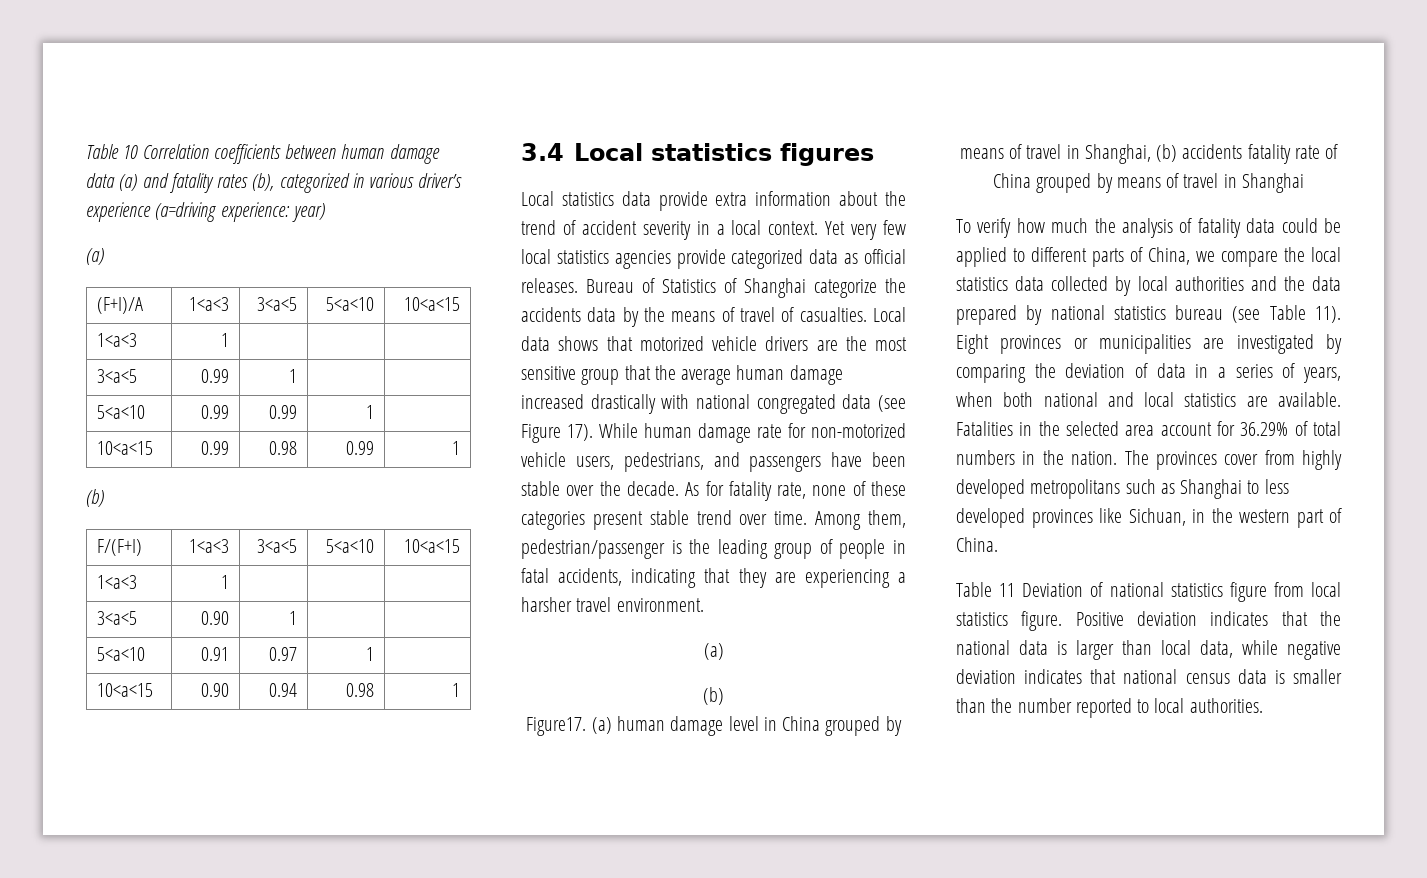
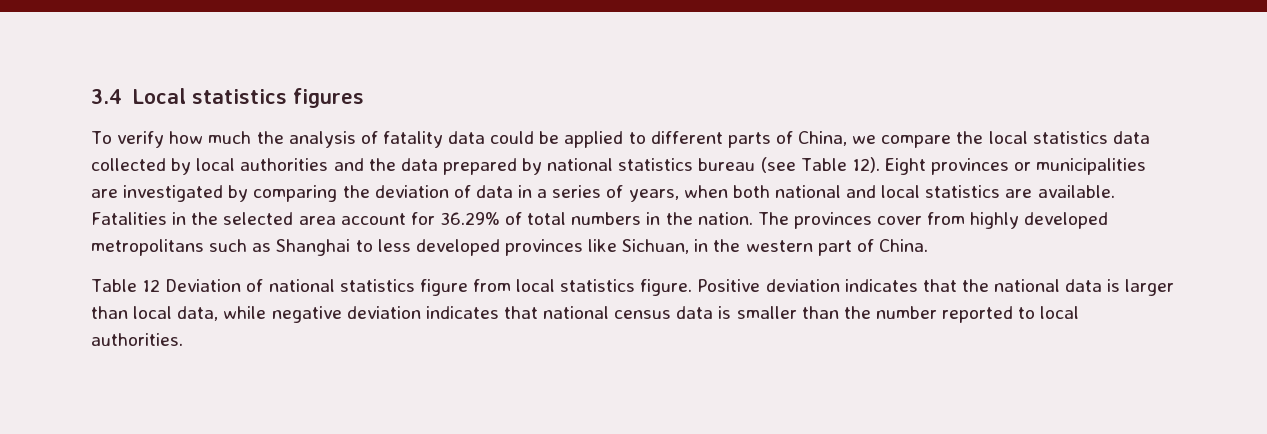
[86,144,440,164] [86,173,463,193] [86,202,325,222] [86,248,104,265] [97,297,144,314] [188,297,229,311] [256,297,297,311] [325,297,374,311] [403,297,460,311] [97,333,138,347] [220,333,229,347] [97,369,138,383] [200,369,229,383] [288,369,297,383] [97,405,146,419] [200,405,229,419] [268,405,297,419] [365,405,374,419] [97,441,154,455] [200,441,229,455] [268,441,297,455] [345,441,374,455] [451,441,460,455] [86,489,104,507] [97,539,143,556] [188,539,229,553] [256,539,297,553] [325,539,374,553] [403,539,460,553] [97,575,138,589] [220,575,229,589] [97,611,138,625] [200,611,229,625] [288,611,297,625] [97,647,146,661] [200,647,229,661] [268,647,297,661] [365,647,374,661] [97,683,154,697] [200,683,229,697] [268,683,297,697] [345,683,374,697] [451,683,460,697] [521,143,874,166] [521,191,906,211] [521,220,906,240] [521,249,906,269] [521,278,906,298] [521,307,906,327] [521,336,907,351] [521,365,843,385] [521,394,906,414] [521,423,906,443] [521,452,906,472] [521,481,906,501] [521,510,906,530] [521,539,906,559] [521,568,906,588] [521,597,704,612] [703,643,724,660] [703,687,724,705] [526,716,902,736] [959,144,1339,164] [993,173,1304,193] Table 10 Correlation coefficients between human damage data (a) and fatality rates (b), categorized in various driver’s experience (a=driving experience: year) // (a) // (F+I)/A | 1<a<3 | 3<a<5 | 5<a<10 | 10<a<15 // 1<a<3 | 1 | | | // 3<a<5 | 0.99 | 1 | | // 5<a<10 | 0.99 | 0.99 | 1 | // 10<a<15 | 0.99 | 0.98 | 0.99 | 1 // (b) // F/(F+I) | 1<a<3 | 3<a<5 | 5<a<10 | 10<a<15 // 1<a<3 | 1 | | | // 3<a<5 | 0.90 | 1 | | // 5<a<10 | 0.91 | 0.97 | 1 | // 10<a<15 | 0.90 | 0.94 | 0.98 | 1 // 3.4 Local statistics figures // Local statistics data provide extra information about the trend of accident severity in a local context. Yet very few local statistics agencies provide categorized data as official releases. Bureau of Statistics of Shanghai categorize the accidents data by the means of travel of casualties. Local data shows that motorized vehicle drivers are the most sensitive group that the average human damage increased drastically with national congregated data (see Figure 17). While human damage rate for non-motorized vehicle users, pedestrians, and passengers have been stable over the decade. As for fatality rate, none of these categories present stable trend over time. Among them, pedestrian/passenger is the leading group of people in fatal accidents, indicating that they are experiencing a harsher travel environment. // (a) // (b) // Figure17. (a) human damage level in China grouped by means of travel in Shanghai, (b) accidents fatality rate of China grouped by means of travel in Shanghai -> [91,88,364,108] 3.4 Local statistics figures
[1315,306,1341,323] 11). -> [851,157,880,173] 12).
[999,583,1016,597] 11 -> [142,279,161,292] 12

